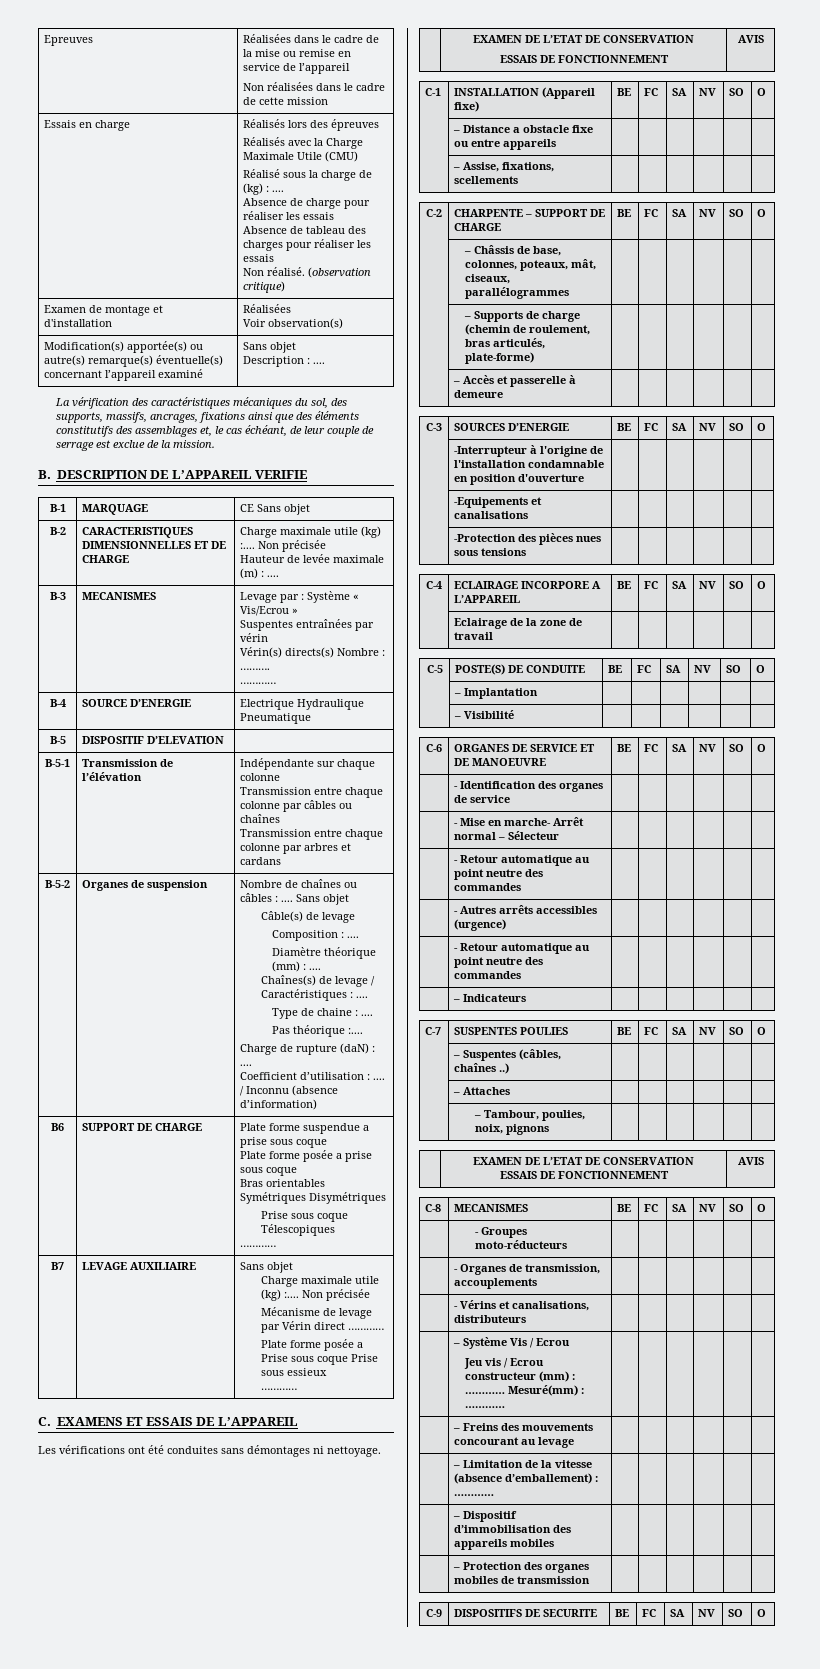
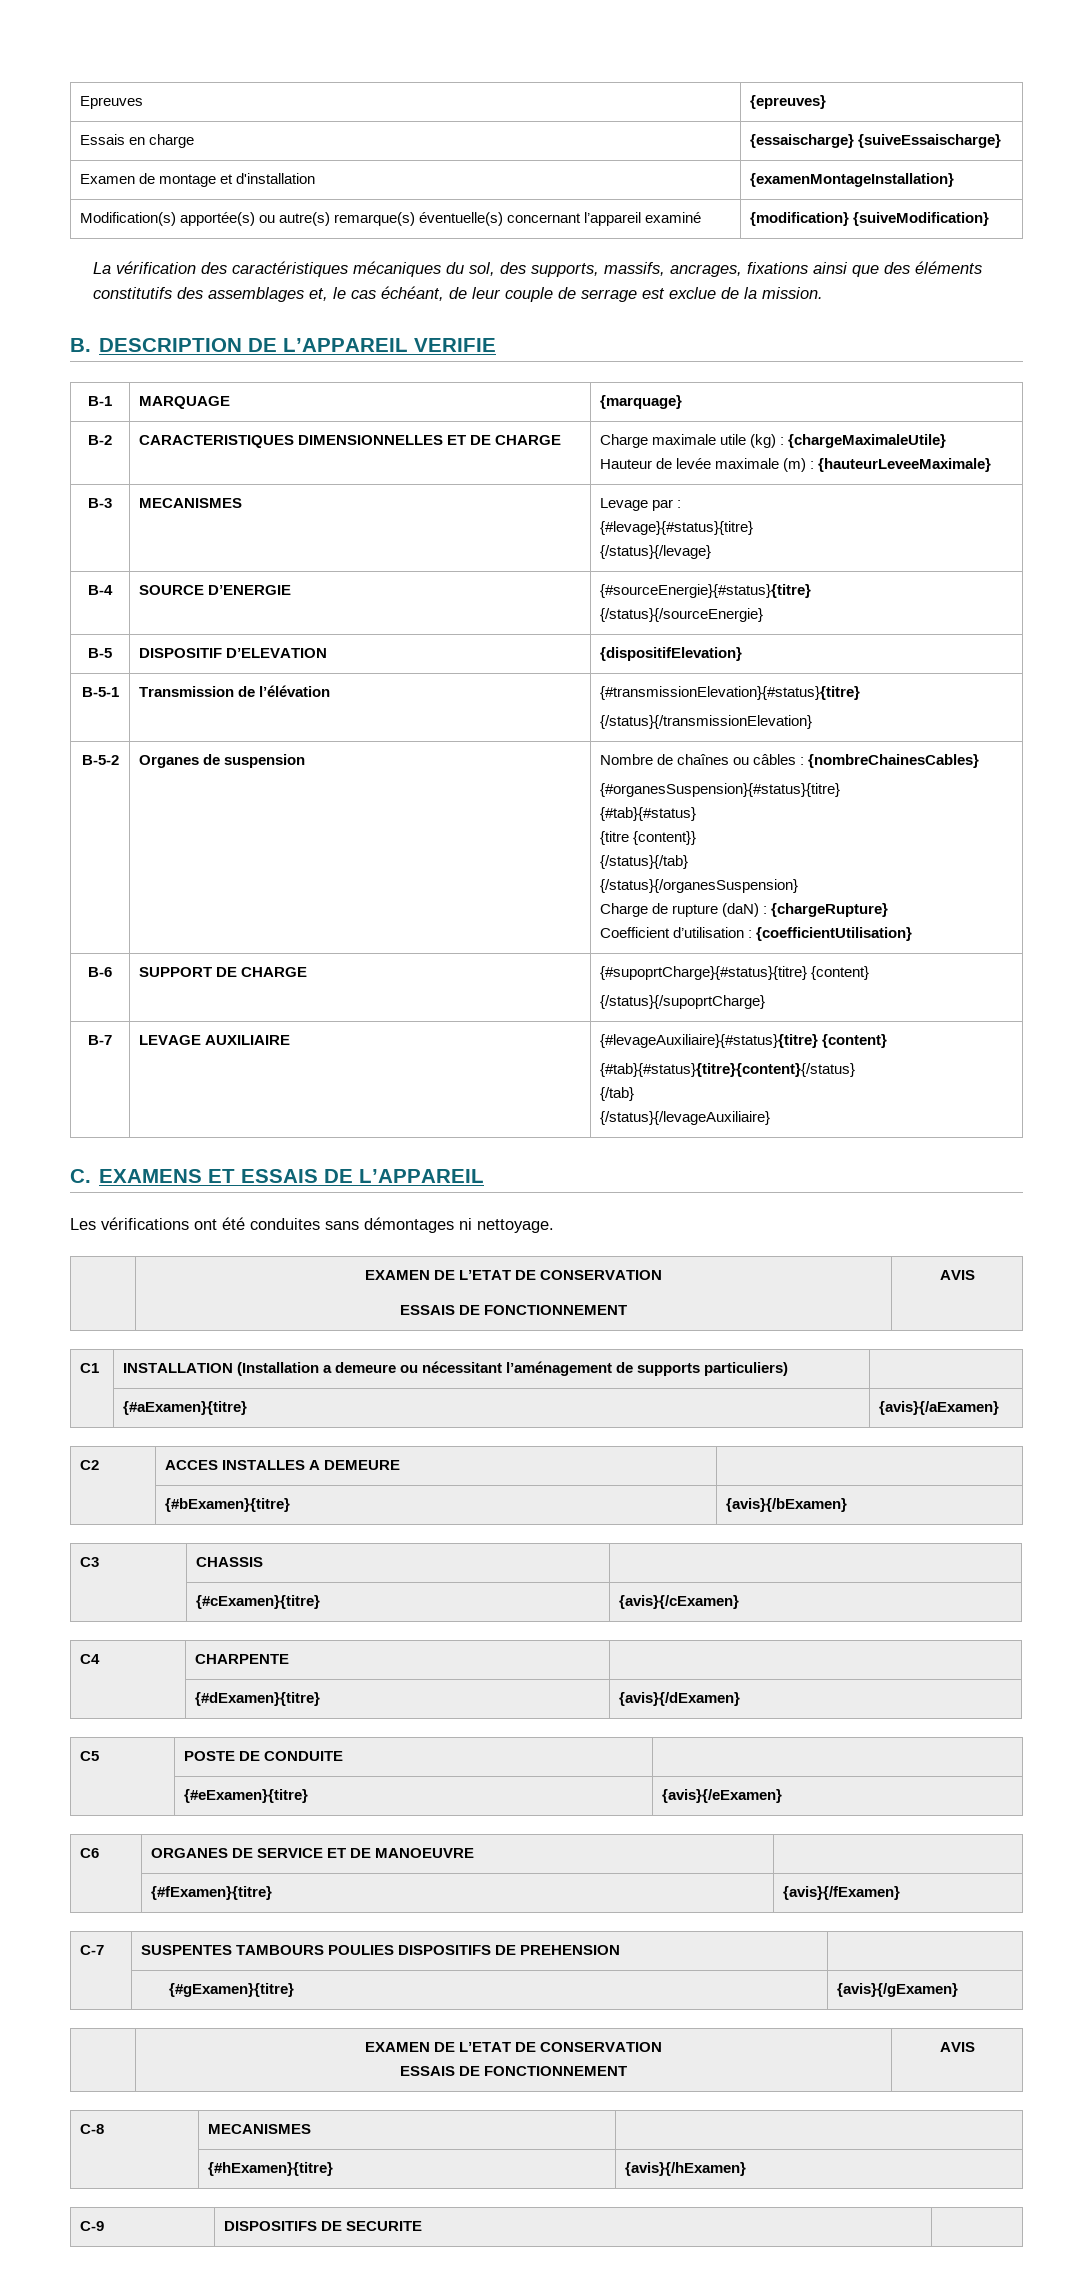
[243,34,380,43] [243,49,352,57] [243,63,351,74] [243,82,386,91] [243,97,329,105] [44,120,131,131] [243,119,380,131] [243,137,364,149] [243,151,359,162] [243,169,373,181] [243,183,285,195] [243,198,371,209] [243,211,335,220] [243,226,367,234] [243,239,372,251] [243,254,275,262] [243,267,372,278] [243,281,286,293] Réalisées dans le cadre de la mise ou remise en service de l’appareil // Non réalisées dans le cadre de cette mission // Essais en charge | Réalisés lors des épreuves // Réalisés avec la Charge Maximale Utile (CMU) // Réalisé sous la charge de (kg) : .... // Absence de charge pour réaliser les essais // Absence de tableau des charges pour réaliser les essais // Non réalisé. (observation critique) -> [749,95,826,109] [79,134,194,148] [749,134,1001,148] {epreuves} // Essais en charge | {essaischarge} {suiveEssaischarge}
[243,304,292,313] [243,318,344,329] Réalisées // Voir observation(s) -> [749,173,954,187] {examenMontageInstallation}
[243,342,297,353] [243,356,326,367] Sans objet // Description : .... -> [749,212,989,226] {modification} {suiveModification}
[240,504,311,515] CE Sans objet -> [599,395,682,409] {marquage}
[240,540,327,552] :.... Non précisée -> [780,434,947,448] : {chargeMaximaleUtile}
[267,575,280,577] .... -> [818,458,992,472] {hauteurLeveeMaximale}
[307,591,360,603] [240,606,299,616] [240,619,375,631] [240,633,269,642] [240,647,386,658] [240,668,271,670] [240,682,277,684] Système « Vis/Ecrou » // Suspentes entraînées par vérin // Vérin(s) directs(s) Nombre : ………. // ………… -> [599,521,753,535] [599,545,711,559] // {#levage}{#status}{titre} // {/status}{/levage}
[240,699,365,710] [240,713,312,724] Electrique Hydraulique Pneumatique -> [599,584,811,598] [599,608,763,622] {#sourceEnergie}{#status}{titre} // {/status}{/sourceEnergie}
(225, 740) none -> [599,647,742,661] {dispositifElevation}
[240,758,376,770] [240,773,281,781] [240,787,384,798] [240,800,353,812] [240,814,281,823] [240,829,384,840] [240,843,352,854] [240,857,282,865] Indépendante sur chaque colonne // Transmission entre chaque colonne par câbles ou chaînes // Transmission entre chaque colonne par arbres et cardans -> [599,686,860,700] [599,715,812,729] {#transmissionElevation}{#status}{titre} // {/status}{/transmissionElevation}
[281,894,350,905] [261,911,356,923] [271,930,359,941] [271,947,376,959] [271,961,321,972] [261,975,376,987] [261,989,369,1001] [271,1008,373,1019] [271,1025,363,1037] .... Sans objet // Câble(s) de levage // Composition : .... // Diamètre théorique (mm) : .... // Chaînes(s) de levage / Caractéristiques : .... // Type de chaine : .... // Pas théorique :.... -> [808,754,980,768] [599,783,840,797] [599,807,696,821] [599,831,696,845] [599,855,688,869] [599,879,798,893] {nombreChainesCables} // {#organesSuspension}{#status}{titre} // {#tab}{#status} // {titre {content}} // {/status}{/tab} // {/status}{/organesSuspension}
[240,1064,253,1066] .... -> [771,903,889,917] {chargeRupture}
[373,1078,386,1080] [240,1085,339,1096] [240,1099,318,1110] [51,1123,64,1131] [82,1123,203,1131] [240,1123,370,1134] [240,1137,328,1148] [240,1150,373,1162] [240,1167,298,1176] [240,1179,326,1187] [240,1192,387,1204] [261,1211,349,1222] [261,1224,336,1236] [240,1245,277,1247] [51,1262,64,1270] [82,1262,197,1270] [240,1262,294,1273] [261,1276,380,1287] [261,1289,371,1301] [261,1307,373,1319] [261,1321,385,1333] [261,1339,364,1351] [261,1354,379,1365] [261,1368,328,1376] [261,1388,298,1390] .... / Inconnu (absence d’information) // B6 | SUPPORT DE CHARGE | Plate forme suspendue a prise sous coque // Plate forme posée a prise sous coque // Bras orientables Symétriques Disymétriques // Prise sous coque Télescopiques // ………… // B7 | LEVAGE AUXILIAIRE | Sans objet // Charge maximale utile (kg) :.... Non précisée // Mécanisme de levage par Vérin direct ………… // Plate forme posée a Prise sous coque Prise sous essieux // ………… -> [756,927,913,941] [88,967,112,977] [138,967,307,977] [599,966,869,980] [599,995,765,1009] [88,1035,112,1045] [138,1035,290,1045] [599,1034,887,1048] [599,1063,855,1077] [599,1087,634,1101] [599,1111,770,1125] {coefficientUtilisation} // B-6 | SUPPORT DE CHARGE | {#supoprtCharge}{#status}{titre} {content} // {/status}{/supoprtCharge} // B-7 | LEVAGE AUXILIAIRE | {#levageAuxiliaire}{#status}{titre} {content} // {#tab}{#status}{titre}{content}{/status} // {/tab} // {/status}{/levageAuxiliaire}
[425,88,442,96] C-1 -> [79,1363,99,1373] C1
[542,87,596,99] [454,101,480,112] [617,88,632,96] [644,88,659,96] [672,88,688,96] [699,88,717,96] [729,88,745,96] [757,88,767,96] [453,125,594,133] [454,139,557,150] [453,162,555,172] [454,176,519,184] [426,209,442,217] [454,209,606,217] [454,223,502,231] [617,209,632,217] [644,209,659,217] [672,209,688,217] [699,209,717,217] [729,209,745,217] [757,209,767,217] [463,245,561,256] [464,259,596,271] [464,274,510,284] [464,287,569,299] [463,311,580,322] [464,324,590,335] [464,338,545,349] [464,352,534,364] [453,375,577,387] [454,390,504,398] [426,423,442,431] [454,423,570,431] [617,423,632,431] [644,423,659,431] [672,423,688,431] [699,423,717,431] [729,423,745,431] [757,423,767,431] [454,445,604,457] [454,460,605,468] [454,474,585,485] [454,497,543,508] [454,511,529,519] [454,533,602,545] [454,548,527,556] [426,581,442,589] [454,581,602,589] [454,595,521,603] [617,581,632,589] [644,581,659,589] [672,581,688,589] [699,581,717,589] [729,581,745,589] [757,581,767,589] [454,618,583,629] [454,632,494,640] [426,665,443,673] [455,664,586,675] [608,665,623,673] [637,665,652,673] [666,665,682,673] [694,665,712,673] [726,665,742,673] [756,665,766,673] [454,688,539,699] [454,710,515,719] [426,744,442,752] (Appareil fixe) | BE | FC | SA | NV | SO | O // | – Distance a obstacle fixe ou entre appareils | | | | | | // | – Assise, fixations, scellements | | | | | | // C-2 | CHARPENTE – SUPPORT DE CHARGE | BE | FC | SA | NV | SO | O // | – Châssis de base, colonnes, poteaux, mât, ciseaux, parallélogrammes | | | | | | // | – Supports de charge (chemin de roulement, bras articulés, plate-forme) | | | | | | // | – Accès et passerelle à demeure | | | | | | // C-3 | SOURCES D’ENERGIE | BE | FC | SA | NV | SO | O // | -Interrupteur à l'origine de l'installation condamnable en position d'ouverture | | | | | | // | -Equipements et canalisations | | | | | | // | -Protection des pièces nues sous tensions | | | | | | // C-4 | ECLAIRAGE INCORPORE A L’APPAREIL | BE | FC | SA | NV | SO | O // | Eclairage de la zone de travail | | | | | | // C-5 | POSTE(S) DE CONDUITE | BE | FC | SA | NV | SO | O // | – Implantation | | | | | | // | – Visibilité | | | | | | // C-6 -> [236,1361,789,1376] [122,1401,247,1415] [878,1401,999,1415] [79,1460,99,1470] [164,1460,401,1470] [164,1498,290,1512] [725,1498,847,1512] [79,1557,99,1567] [195,1557,263,1567] [195,1595,320,1609] [618,1595,739,1609] [79,1654,100,1664] [194,1654,289,1664] [194,1692,320,1706] [618,1692,740,1706] [79,1751,99,1761] [183,1751,343,1761] [183,1789,308,1803] [661,1789,782,1803] [79,1848,99,1858] (Installation a demeure ou nécessitant l’aménagement de supports particuliers) | // | {#aExamen}{titre} | {avis}{/aExamen} // C2 | ACCES INSTALLES A DEMEURE | // | {#bExamen}{titre} | {avis}{/bExamen} // C3 | CHASSIS | // | {#cExamen}{titre} | {avis}{/cExamen} // C4 | CHARPENTE | // | {#dExamen}{titre} | {avis}{/dExamen} // C5 | POSTE DE CONDUITE | // | {#eExamen}{titre} | {avis}{/eExamen} // C6
[617,744,632,752] [644,744,659,752] [672,744,688,752] [699,744,717,752] [729,744,745,752] [757,744,767,752] [454,781,604,792] [454,795,511,803] [454,817,585,826] [454,831,560,840] [454,855,591,866] [454,869,544,880] [454,883,522,891] [454,905,598,914] [454,919,507,931] [454,943,591,954] [454,957,544,968] [454,971,522,979] [453,994,527,1002] BE | FC | SA | NV | SO | O // | - Identification des organes de service | | | | | | // | - Mise en marche- Arrêt normal – Sélecteur | | | | | | // | - Retour automatique au point neutre des commandes | | | | | | // | - Autres arrêts accessibles (urgence) | | | | | | // | - Retour automatique au point neutre des commandes | | | | | | // | – Indicateurs | | | | | | -> [150,1886,272,1900] [782,1886,900,1900] // | {#fExamen}{titre} | {avis}{/fExamen}
(518, 1031) none -> [235,1945,324,1955] TAMBOURS
[617,1027,632,1035] [644,1027,659,1035] [672,1027,688,1035] [699,1027,717,1035] [729,1027,745,1035] [757,1027,767,1035] [453,1049,562,1061] [454,1063,510,1074] [453,1087,511,1095] [474,1110,586,1121] [475,1124,550,1135] | BE | FC | SA | NV | SO | O // | – Suspentes (câbles, chaînes ..) | | | | | | // | – Attaches | | | | | | // | – Tambour, poulies, noix, pignons | | | | | | -> [398,1945,621,1955] [168,1983,294,1997] [836,1983,958,1997] DISPOSITIFS DE PREHENSION | // | {#gExamen}{titre} | {avis}{/gExamen}
[617,1204,632,1212] [644,1204,659,1212] [672,1204,688,1212] [699,1204,717,1212] [729,1204,745,1212] [757,1204,767,1212] [475,1227,528,1238] [475,1240,568,1249] [454,1264,601,1275] [454,1278,538,1289] [454,1300,590,1311] [454,1315,527,1323] [453,1337,571,1349] [463,1358,544,1369] [464,1371,575,1382] [464,1385,584,1396] [464,1406,505,1408] [453,1423,594,1431] [454,1437,575,1448] [453,1460,593,1468] [454,1473,599,1484] [454,1494,495,1496] [453,1511,518,1522] [454,1525,572,1533] [454,1539,555,1550] [453,1562,590,1573] [454,1576,591,1584] [426,1609,442,1617] [454,1609,598,1617] [615,1609,630,1617] [642,1609,657,1617] [670,1609,686,1617] [698,1609,716,1617] [728,1609,744,1617] [757,1609,767,1617] BE | FC | SA | NV | SO | O // | - Groupes moto-réducteurs | | | | | | // | - Organes de transmission, accouplements | | | | | | // | - Vérins et canalisations, distributeurs | | | | | | // | – Système Vis / Ecrou // Jeu vis / Ecrou constructeur (mm) : ………… Mesuré(mm) : ………… | | | | | | // | – Freins des mouvements concourant au levage | | | | | | // | – Limitation de la vitesse (absence d’emballement) : ………… | | | | | | // | – Dispositif d’immobilisation des appareils mobiles | | | | | | // | – Protection des organes mobiles de transmission | | | | | | // C-9 | DISPOSITIFS DE SECURITE | BE | FC | SA | NV | SO | O -> [207,2162,333,2176] [624,2162,746,2176] [79,2221,104,2231] [223,2221,422,2231] // | {#hExamen}{titre} | {avis}{/hExamen} // C-9 | DISPOSITIFS DE SECURITE |

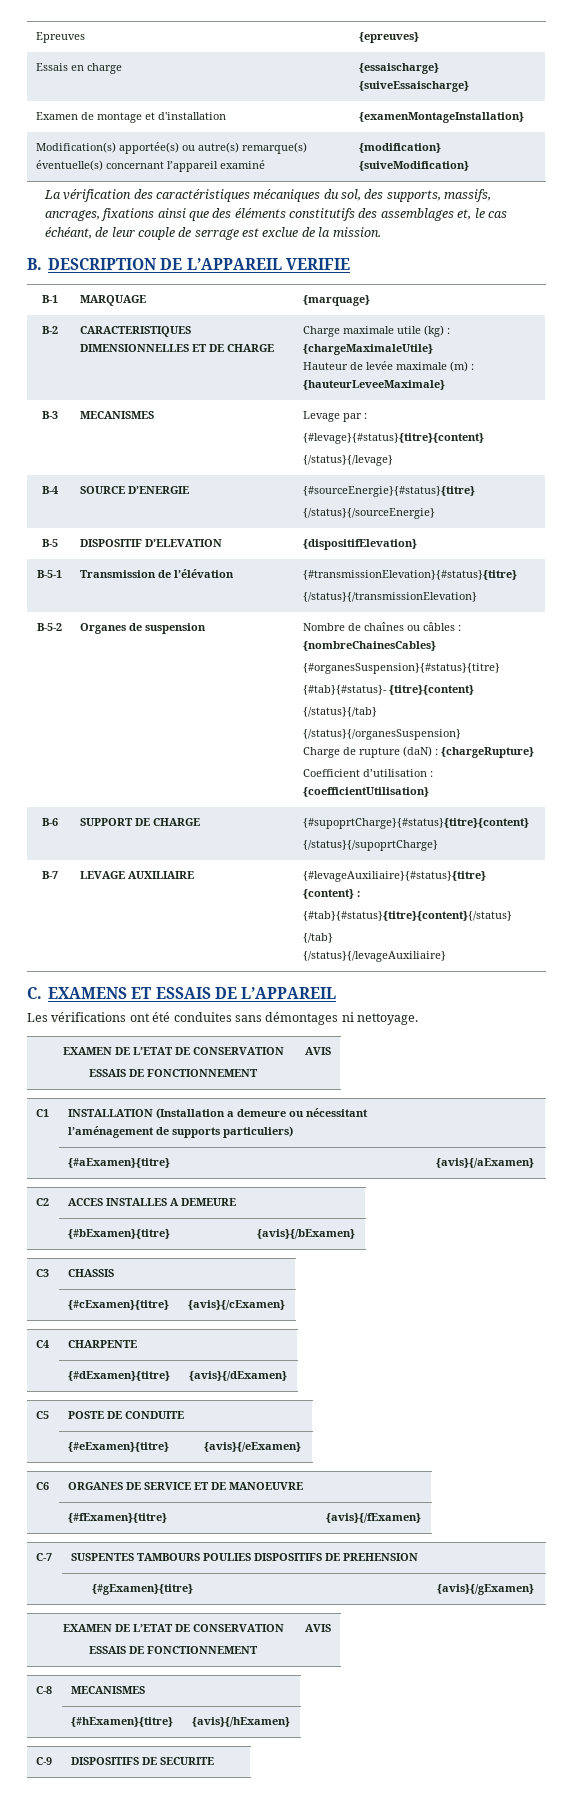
[599,521,753,535] {#levage}{#status}{titre} -> [303,433,485,444] {#levage}{#status}{titre}{content}
[599,807,696,821] [599,831,696,845] {#tab}{#status} // {titre {content}} -> [303,685,475,695] {#tab}{#status}- {titre}{content}
[599,966,869,980] {#supoprtCharge}{#status}{titre} {content} -> [303,818,530,829] {#supoprtCharge}{#status}{titre}{content}
(887, 1041) none -> [357,891,361,897] :

